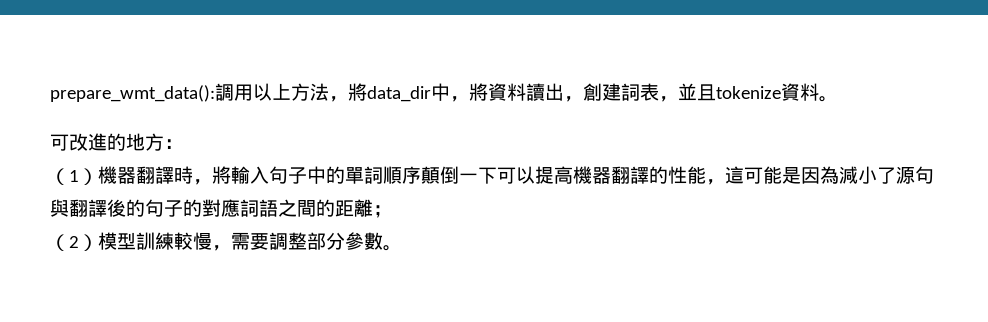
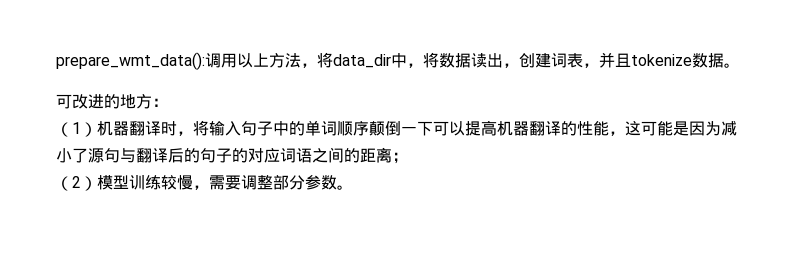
[215,83,234,101] 調 -> [205,53,221,68] 调
[348,83,367,101] 將 -> [317,52,333,68] 将
[469,83,819,102] 將資料讀出，創建詞表，並且tokenize資料 -> [423,52,724,68] 将数据读出，创建词表，并且tokenize数据
[88,133,107,151] 進 -> [88,94,104,109] 进
[98,166,440,185] 機器翻譯時，將輸入句子中的單詞順序顛 -> [97,120,385,136] 机器翻译时，将输入句子中的单词顺序颠
[573,166,649,184] 機器翻譯 -> [497,121,561,136] 机器翻译
[725,166,744,184] 這 -> [625,121,641,136] 这
[820,166,858,184] 為減 -> [705,121,737,136] 为减
[50,199,373,217] 與翻譯後的句子的對應詞語之間的距離 -> [120,147,392,163] 与翻译后的句子的对应词语之间的距离
[136,232,193,250] 訓練較 -> [129,175,177,190] 训练较
[269,232,383,250] 調整部分參數 -> [241,175,337,190] 调整部分参数

